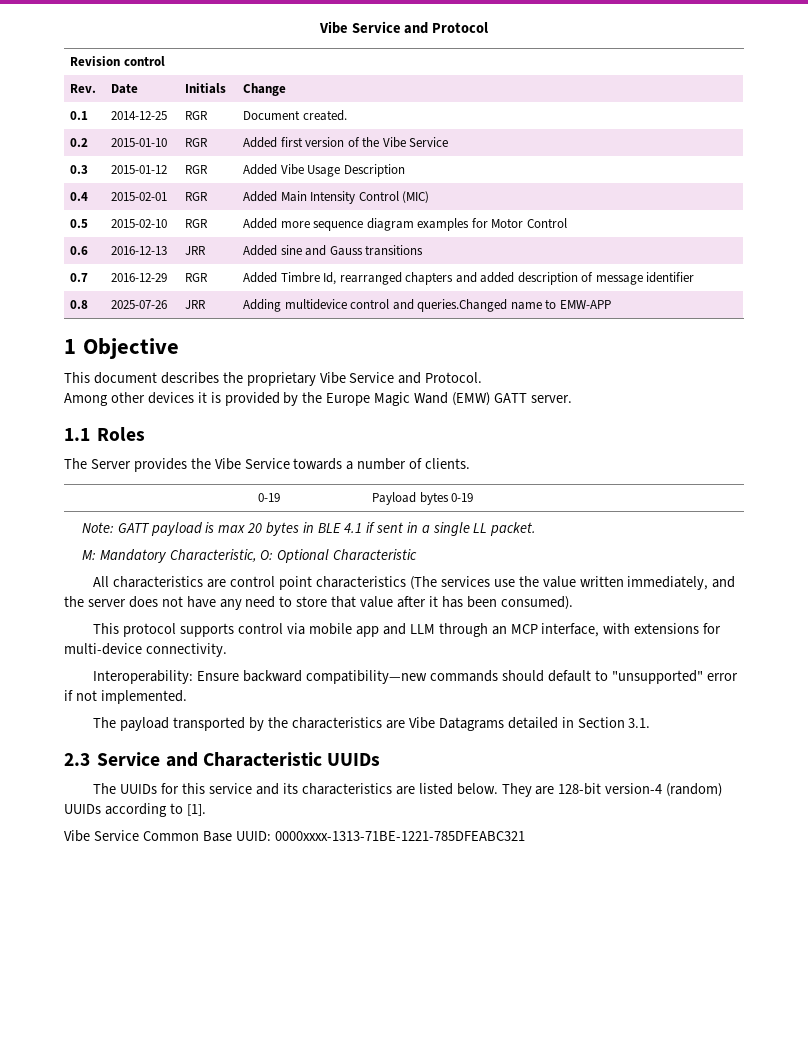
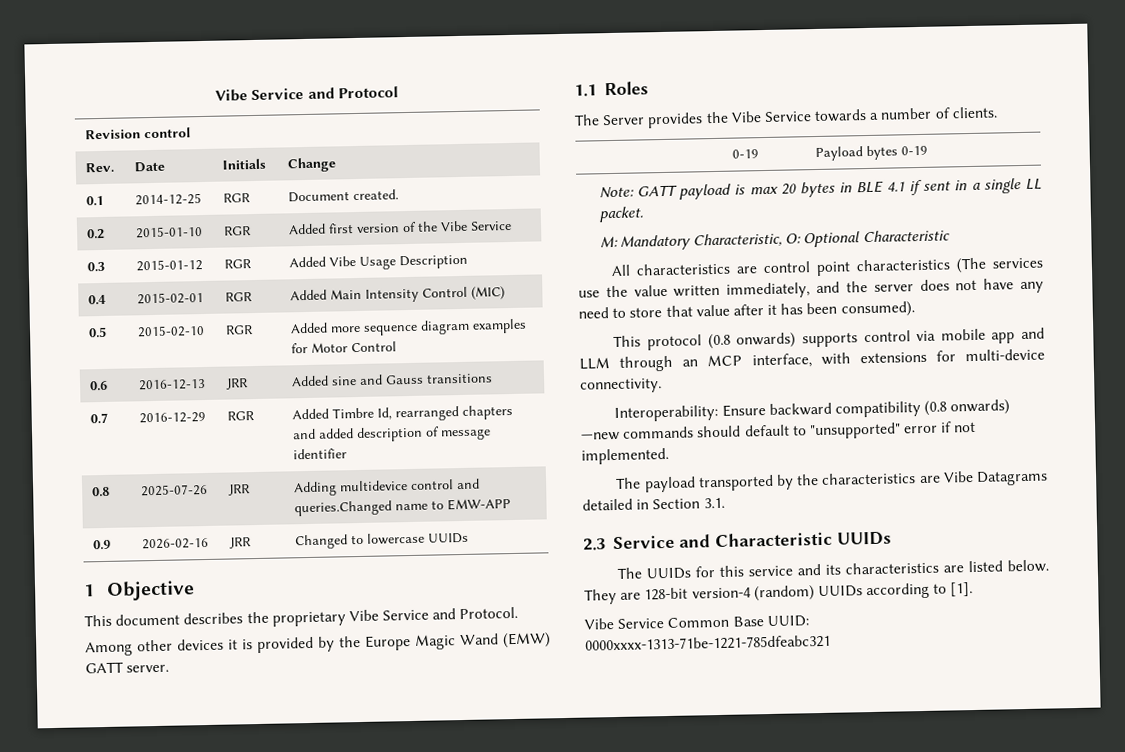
(611, 304) none -> [93,539,112,550] [142,537,210,550] [229,537,253,549] [295,532,470,550] // 0.9 | 2026-02-16 | JRR | Changed to lowercase UUIDs
(177, 630) none -> [707,332,797,350] (0.8 onwards)
[306,670,428,684] compatibility—new -> [834,399,1011,418] [581,431,620,441] compatibility (0.8 onwards) —new
[274,831,525,841] 0000xxxx-1313-71BE-1221-785DFEABC321 -> [585,634,831,652] 0000xxxx-1313-71be-1221-785dfeabc321

